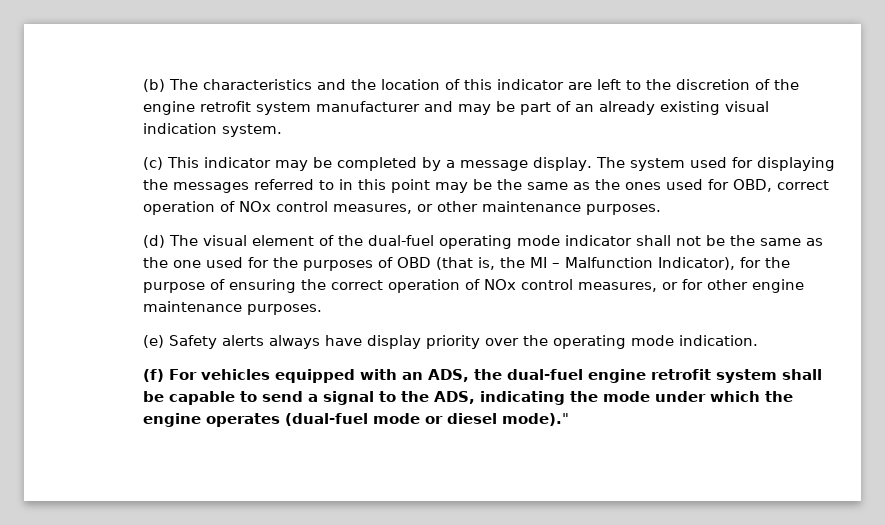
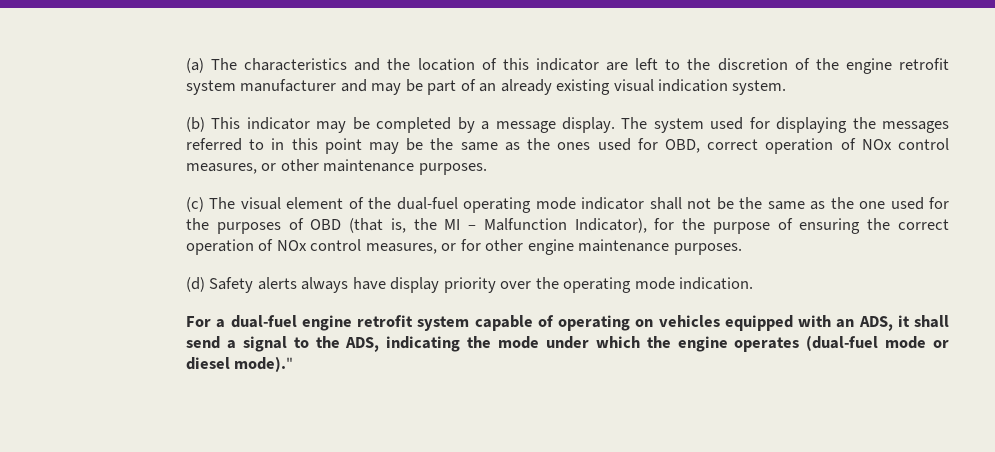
[142,79,165,92] (b) -> [186,58,205,73] (a)
[142,157,163,170] (c) -> [186,117,206,132] (b)
[142,235,165,248] (d) -> [186,197,205,212] (c)
[142,335,164,348] (e) -> [186,277,206,292] (d)
[142,369,197,382] (f) For -> [186,315,654,331] For a dual-fuel engine retrofit system capable of operating on
[473,369,822,383] [142,391,257,405] the dual-fuel engine retrofit system shall be capable to -> [897,315,950,328] it shall

